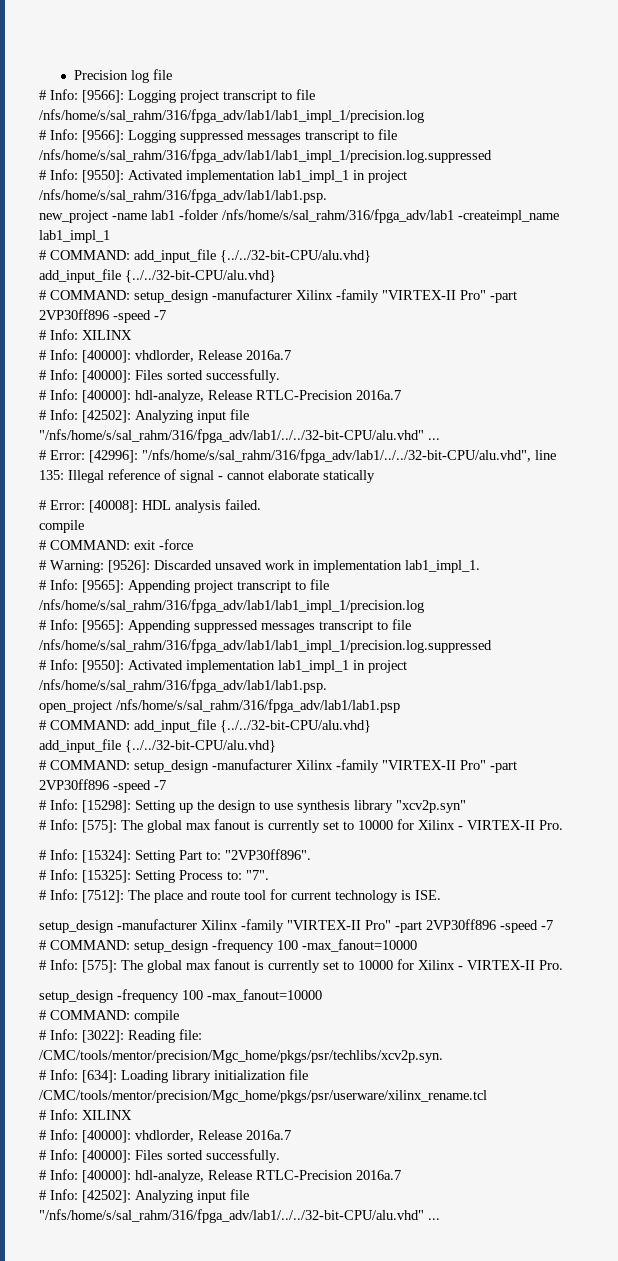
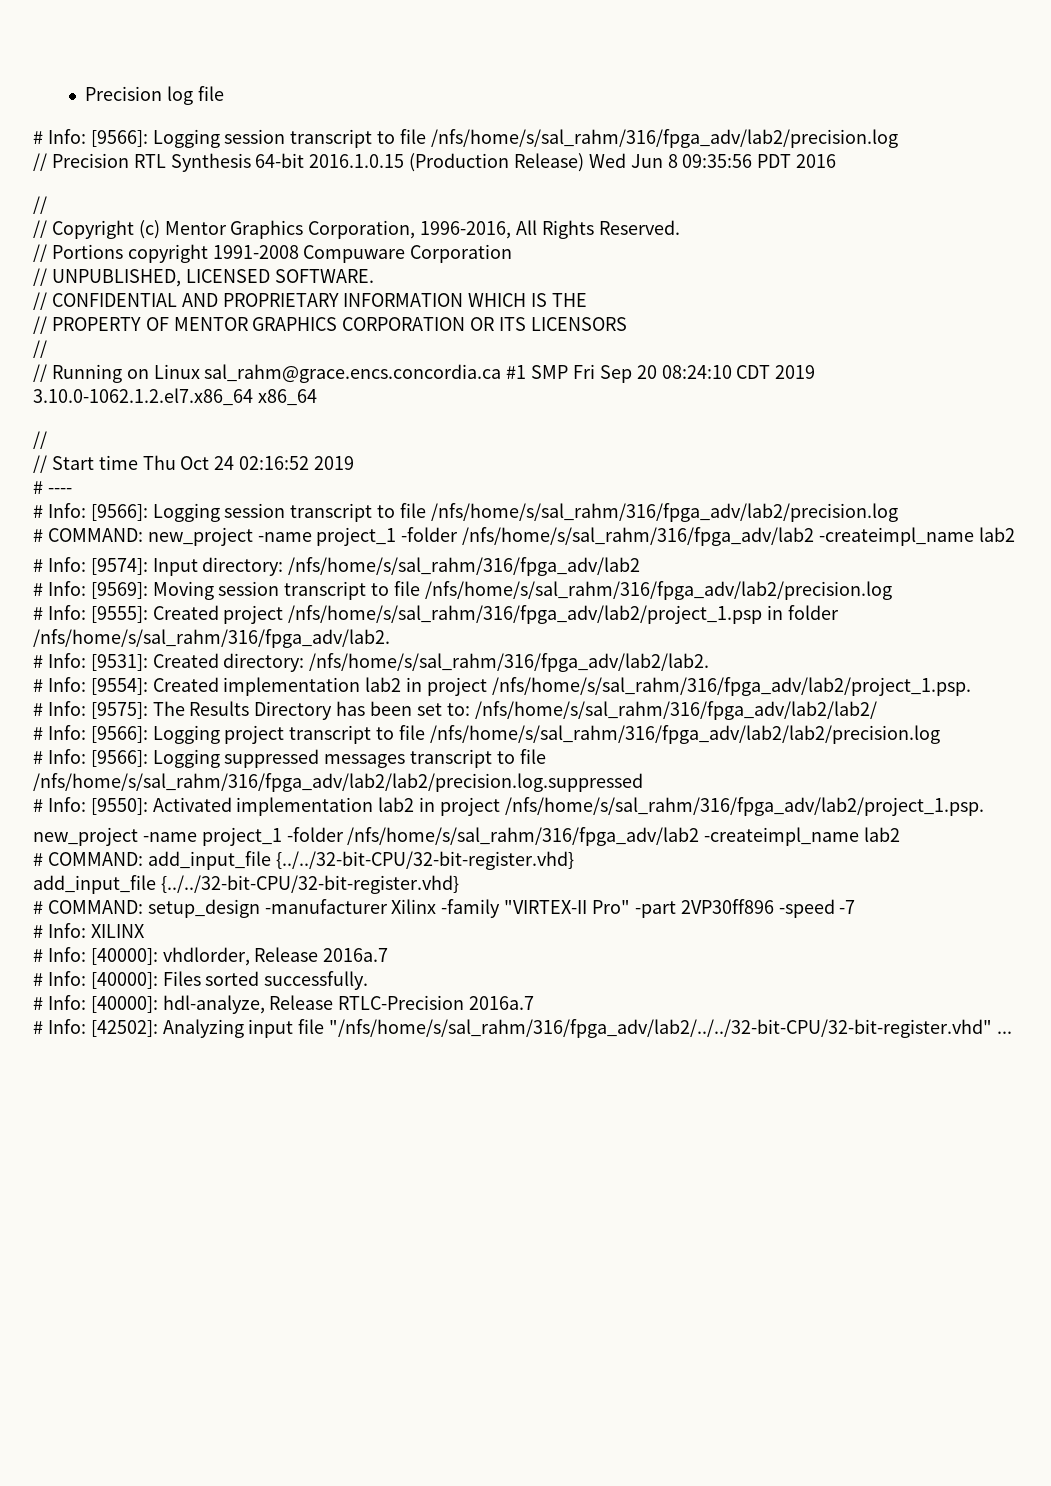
(173, 74) none -> [33,129,898,148] [33,153,837,172] [33,196,47,214] [33,220,680,239] [33,244,513,263] [33,268,374,287] [33,292,588,310] [33,316,627,334] [33,340,47,358] [33,364,816,383] [33,388,317,406] [33,431,47,449] [33,455,355,473] [33,481,72,494] [33,503,898,522] [33,527,1015,546] [33,557,641,576] [33,581,892,600] [33,605,840,624] [33,629,390,648] [33,653,710,672] [33,677,971,696] [33,701,877,720] // # Info: [9566]: Logging session transcript to file /nfs/home/s/sal_rahm/316/fpga_adv/lab2/precision.log // // Precision RTL Synthesis 64-bit 2016.1.0.15 (Production Release) Wed Jun 8 09:35:56 PDT 2016 // // // // Copyright (c) Mentor Graphics Corporation, 1996-2016, All Rights Reserved. // // Portions copyright 1991-2008 Compuware Corporation // // UNPUBLISHED, LICENSED SOFTWARE. // // CONFIDENTIAL AND PROPRIETARY INFORMATION WHICH IS THE // // PROPERTY OF MENTOR GRAPHICS CORPORATION OR ITS LICENSORS // // // // Running on Linux sal_rahm@grace.encs.concordia.ca #1 SMP Fri Sep 20 08:24:10 CDT 2019 3.10.0-1062.1.2.el7.x86_64 x86_64 // // // // Start time Thu Oct 24 02:16:52 2019 // # ---- // # Info: [9566]: Logging session transcript to file /nfs/home/s/sal_rahm/316/fpga_adv/lab2/precision.log // # COMMAND: new_project -name project_1 -folder /nfs/home/s/sal_rahm/316/fpga_adv/lab2 -createimpl_name lab2 // # Info: [9574]: Input directory: /nfs/home/s/sal_rahm/316/fpga_adv/lab2 // # Info: [9569]: Moving session transcript to file /nfs/home/s/sal_rahm/316/fpga_adv/lab2/precision.log // # Info: [9555]: Created project /nfs/home/s/sal_rahm/316/fpga_adv/lab2/project_1.psp in folder /nfs/home/s/sal_rahm/316/fpga_adv/lab2. // # Info: [9531]: Created directory: /nfs/home/s/sal_rahm/316/fpga_adv/lab2/lab2. // # Info: [9554]: Created implementation lab2 in project /nfs/home/s/sal_rahm/316/fpga_adv/lab2/project_1.psp. // # Info: [9575]: The Results Directory has been set to: /nfs/home/s/sal_rahm/316/fpga_adv/lab2/lab2/
[39,109,424,123] /nfs/home/s/sal_rahm/316/fpga_adv/lab1/lab1_impl_1/precision.log -> [429,725,940,744] /nfs/home/s/sal_rahm/316/fpga_adv/lab2/lab2/precision.log
[39,149,492,163] [39,169,407,183] [39,189,327,203] [39,209,559,223] [39,230,110,243] [39,249,371,263] [39,269,276,283] /nfs/home/s/sal_rahm/316/fpga_adv/lab1/lab1_impl_1/precision.log.suppressed // # Info: [9550]: Activated implementation lab1_impl_1 in project /nfs/home/s/sal_rahm/316/fpga_adv/lab1/lab1.psp. // new_project -name lab1 -folder /nfs/home/s/sal_rahm/316/fpga_adv/lab1 -createimpl_name lab1_impl_1 // # COMMAND: add_input_file {../../32-bit-CPU/alu.vhd} // add_input_file {../../32-bit-CPU/alu.vhd} -> [33,773,643,792] [33,797,984,816] [33,827,901,846] [33,851,574,870] [33,875,459,894] /nfs/home/s/sal_rahm/316/fpga_adv/lab2/lab2/precision.log.suppressed // # Info: [9550]: Activated implementation lab2 in project /nfs/home/s/sal_rahm/316/fpga_adv/lab2/project_1.psp. // new_project -name project_1 -folder /nfs/home/s/sal_rahm/316/fpga_adv/lab2 -createimpl_name lab2 // # COMMAND: add_input_file {../../32-bit-CPU/32-bit-register.vhd} // add_input_file {../../32-bit-CPU/32-bit-register.vhd}
[39,429,440,443] [39,449,556,463] [39,469,375,483] [39,499,261,513] [39,520,84,533] [39,539,193,550] [39,560,480,573] [39,579,329,593] [39,599,424,613] [39,619,411,633] [39,639,492,653] [39,659,407,673] [39,679,327,693] [39,699,400,713] [39,719,371,733] [39,739,276,753] [39,759,517,773] [39,779,166,793] [39,799,466,813] [39,819,563,833] [39,849,311,863] [39,869,269,883] [39,889,441,903] [39,919,553,933] [39,939,417,953] [39,959,563,973] [39,989,322,1003] [39,1010,179,1023] [39,1029,202,1043] [39,1050,443,1063] [39,1069,308,1083] [39,1090,487,1103] [39,1109,132,1120] [39,1129,291,1143] [39,1149,280,1163] [39,1169,401,1183] [39,1189,249,1203] [39,1209,440,1223] "/nfs/home/s/sal_rahm/316/fpga_adv/lab1/../../32-bit-CPU/alu.vhd" ... // # Error: [42996]: "/nfs/home/s/sal_rahm/316/fpga_adv/lab1/../../32-bit-CPU/alu.vhd", line 135: Illegal reference of signal - cannot elaborate statically // # Error: [40008]: HDL analysis failed. // compile // # COMMAND: exit -force // # Warning: [9526]: Discarded unsaved work in implementation lab1_impl_1. // # Info: [9565]: Appending project transcript to file /nfs/home/s/sal_rahm/316/fpga_adv/lab1/lab1_impl_1/precision.log // # Info: [9565]: Appending suppressed messages transcript to file /nfs/home/s/sal_rahm/316/fpga_adv/lab1/lab1_impl_1/precision.log.suppressed // # Info: [9550]: Activated implementation lab1_impl_1 in project /nfs/home/s/sal_rahm/316/fpga_adv/lab1/lab1.psp. // open_project /nfs/home/s/sal_rahm/316/fpga_adv/lab1/lab1.psp // # COMMAND: add_input_file {../../32-bit-CPU/alu.vhd} // add_input_file {../../32-bit-CPU/alu.vhd} // # COMMAND: setup_design -manufacturer Xilinx -family "VIRTEX-II Pro" -part 2VP30ff896 -speed -7 // # Info: [15298]: Setting up the design to use synthesis library "xcv2p.syn" // # Info: [575]: The global max fanout is currently set to 10000 for Xilinx - VIRTEX-II Pro. // # Info: [15324]: Setting Part to: "2VP30ff896". // # Info: [15325]: Setting Process to: "7". // # Info: [7512]: The place and route tool for current technology is ISE. // setup_design -manufacturer Xilinx -family "VIRTEX-II Pro" -part 2VP30ff896 -speed -7 // # COMMAND: setup_design -frequency 100 -max_fanout=10000 // # Info: [575]: The global max fanout is currently set to 10000 for Xilinx - VIRTEX-II Pro. // setup_design -frequency 100 -max_fanout=10000 // # COMMAND: compile // # Info: [3022]: Reading file: /CMC/tools/mentor/precision/Mgc_home/pkgs/psr/techlibs/xcv2p.syn. // # Info: [634]: Loading library initialization file /CMC/tools/mentor/precision/Mgc_home/pkgs/psr/userware/xilinx_rename.tcl // # Info: XILINX // # Info: [40000]: vhdlorder, Release 2016a.7 // # Info: [40000]: Files sorted successfully. // # Info: [40000]: hdl-analyze, Release RTLC-Precision 2016a.7 // # Info: [42502]: Analyzing input file "/nfs/home/s/sal_rahm/316/fpga_adv/lab1/../../32-bit-CPU/alu.vhd" ... -> [329,1019,1013,1038] "/nfs/home/s/sal_rahm/316/fpga_adv/lab2/../../32-bit-CPU/32-bit-register.vhd" ...

